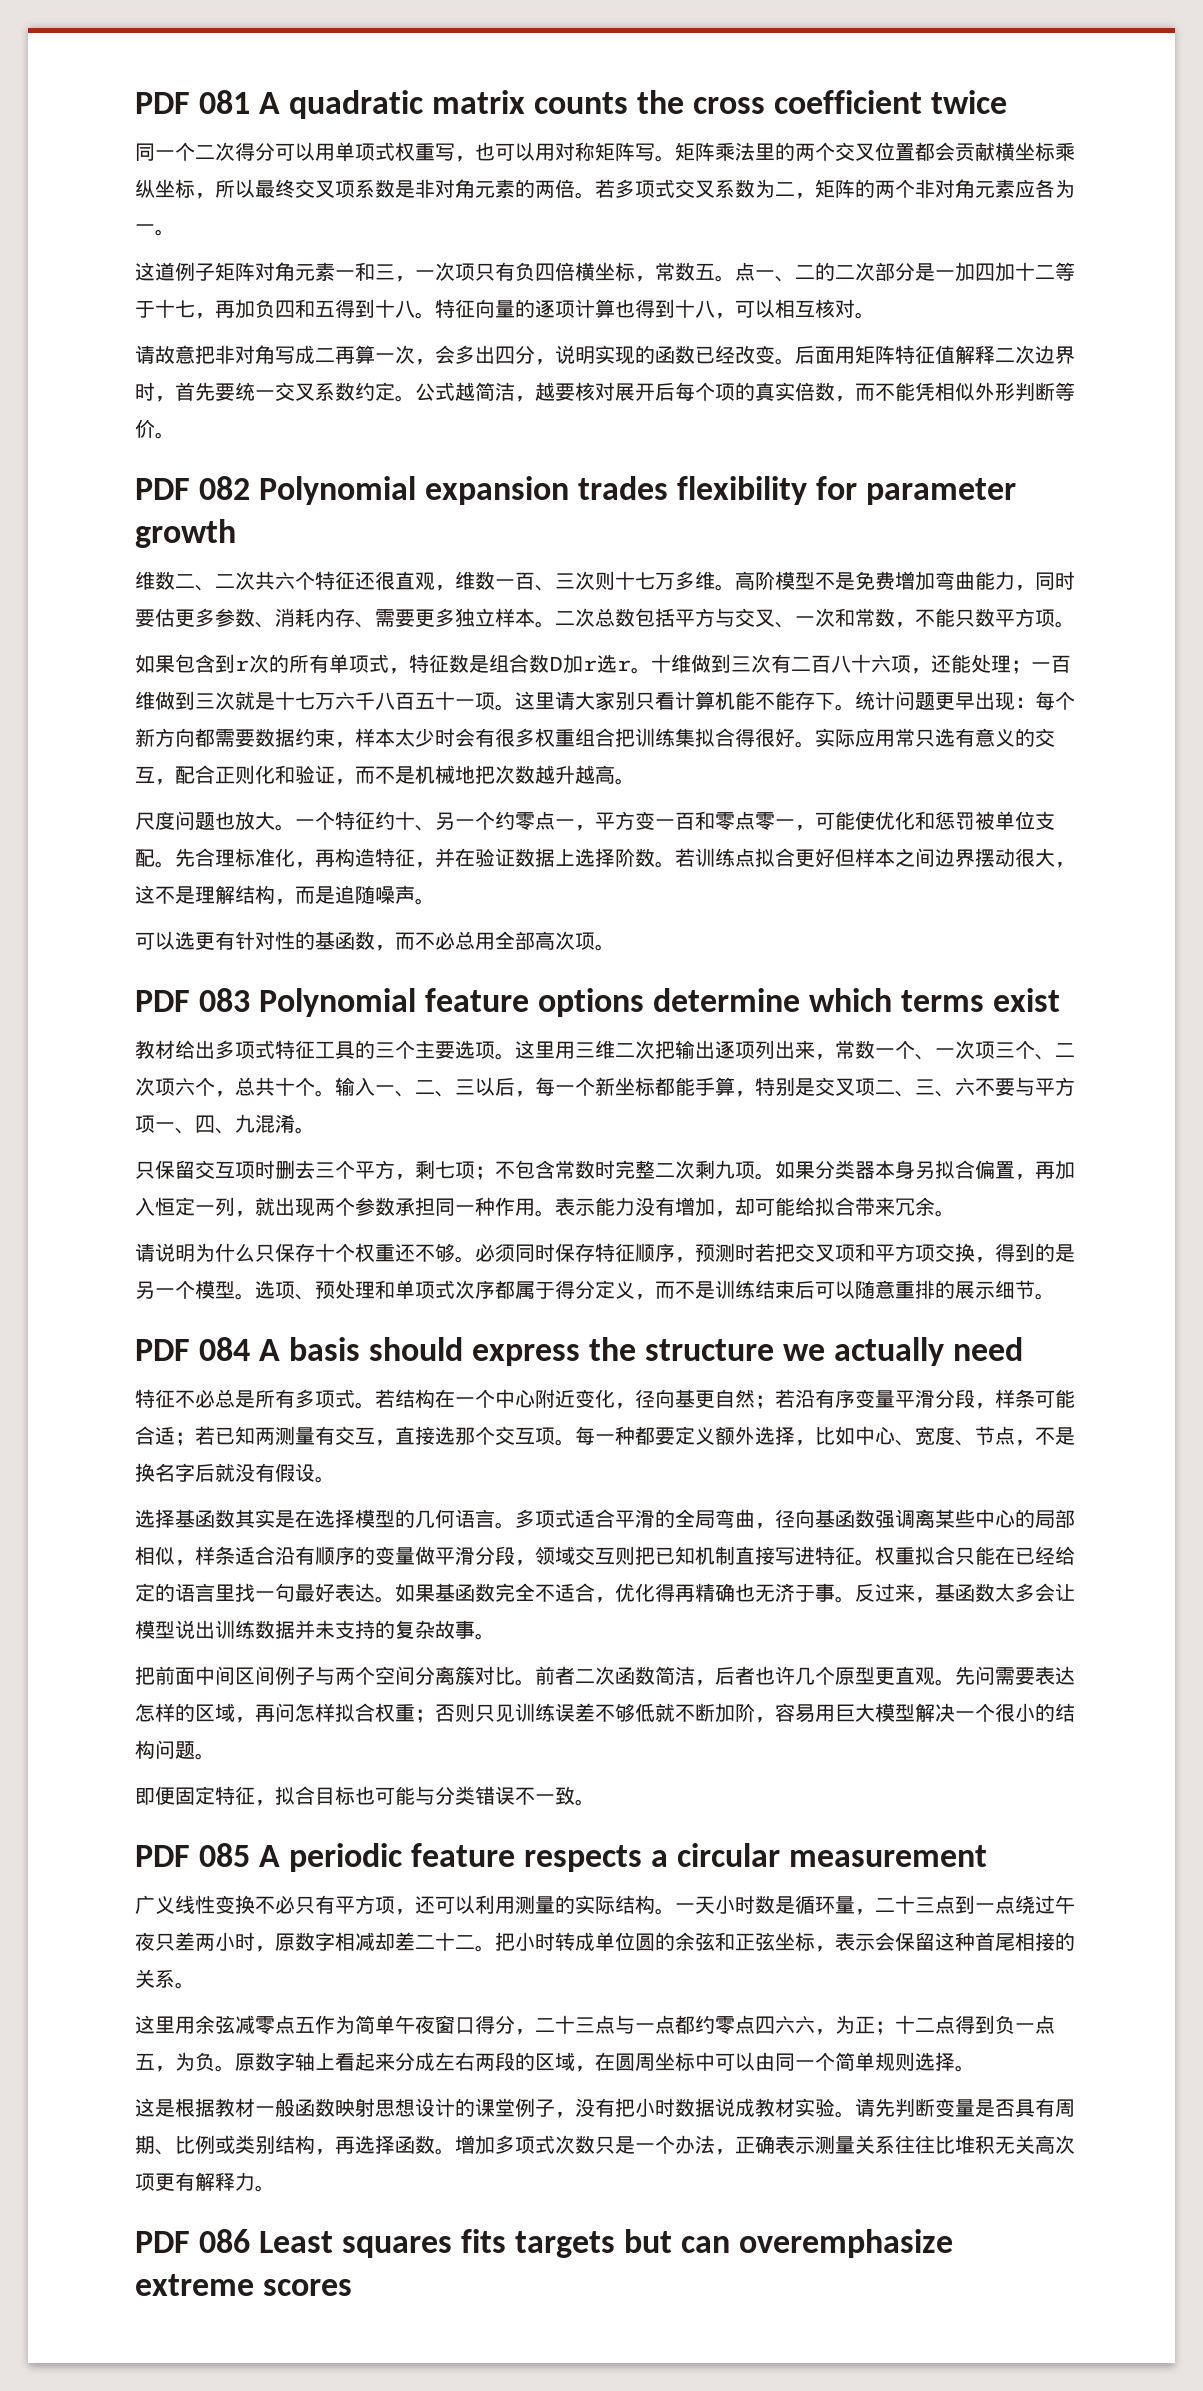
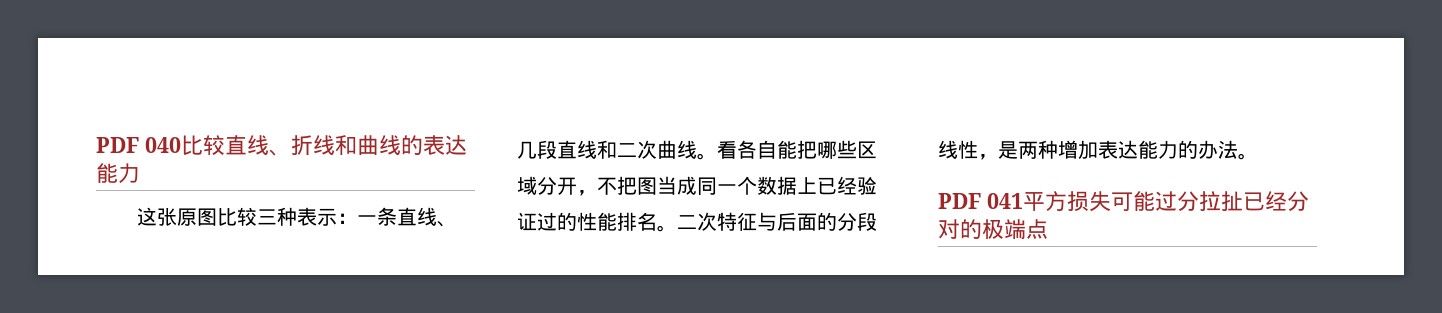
[135,90,1008,119] [135,142,1075,162] [135,179,1075,199] [135,224,175,236] [135,262,1075,282] [135,299,875,319] [135,345,1075,365] [135,382,1075,402] [135,419,175,439] [135,476,1017,505] [135,519,236,548] [135,571,1075,591] [135,608,1075,628] [135,654,1071,674] [135,691,1075,711] [135,728,1055,748] [135,765,635,785] [135,811,1055,831] [135,848,1075,868] [135,885,435,905] [135,931,615,951] [135,988,1061,1017] [135,1040,1075,1060] [135,1077,1075,1097] [135,1114,315,1134] [135,1160,1075,1180] [135,1197,955,1217] [135,1243,1075,1263] [135,1280,1055,1300] [135,1337,1024,1366] [135,1389,1075,1409] [135,1426,1075,1446] [135,1463,335,1483] [135,1509,1075,1529] [135,1546,1075,1566] [135,1583,1075,1603] [135,1620,495,1640] [135,1666,1075,1686] [135,1703,1075,1723] [135,1740,215,1760] [135,1786,595,1806] [135,1843,988,1872] [135,1895,1075,1915] [135,1932,1075,1952] [135,1969,195,1989] [135,2015,1055,2035] [135,2052,975,2072] [135,2098,1075,2118] [135,2135,1075,2155] [135,2172,275,2192] [135,2229,954,2258] [135,2274,353,2296] PDF 081 A quadratic matrix counts the cross coefficient twice // 同一个二次得分可以用单项式权重写，也可以用对称矩阵写。矩阵乘法里的两个交叉位置都会贡献横坐标乘纵坐标，所以最终交叉项系数是非对角元素的两倍。若多项式交叉系数为二，矩阵的两个非对角元素应各为一。 // 这道例子矩阵对角元素一和三，一次项只有负四倍横坐标，常数五。点一、二的二次部分是一加四加十二等于十七，再加负四和五得到十八。特征向量的逐项计算也得到十八，可以相互核对。 // 请故意把非对角写成二再算一次，会多出四分，说明实现的函数已经改变。后面用矩阵特征值解释二次边界时，首先要统一交叉系数约定。公式越简洁，越要核对展开后每个项的真实倍数，而不能凭相似外形判断等价。 // PDF 082 Polynomial expansion trades flexibility for parameter growth // 维数二、二次共六个特征还很直观，维数一百、三次则十七万多维。高阶模型不是免费增加弯曲能力，同时要估更多参数、消耗内存、需要更多独立样本。二次总数包括平方与交叉、一次和常数，不能只数平方项。 // 如果包含到r次的所有单项式，特征数是组合数D加r选r。十维做到三次有二百八十六项，还能处理；一百维做到三次就是十七万六千八百五十一项。这里请大家别只看计算机能不能存下。统计问题更早出现：每个新方向都需要数据约束，样本太少时会有很多权重组合把训练集拟合得很好。实际应用常只选有意义的交互，配合正则化和验证，而不是机械地把次数越升越高。 // 尺度问题也放大。一个特征约十、另一个约零点一，平方变一百和零点零一，可能使优化和惩罚被单位支配。先合理标准化，再构造特征，并在验证数据上选择阶数。若训练点拟合更好但样本之间边界摆动很大，这不是理解结构，而是追随噪声。 // 可以选更有针对性的基函数，而不必总用全部高次项。 // PDF 083 Polynomial feature options determine which terms exist // 教材给出多项式特征工具的三个主要选项。这里用三维二次把输出逐项列出来，常数一个、一次项三个、二次项六个，总共十个。输入一、二、三以后，每一个新坐标都能手算，特别是交叉项二、三、六不要与平方项一、四、九混淆。 // 只保留交互项时删去三个平方，剩七项；不包含常数时完整二次剩九项。如果分类器本身另拟合偏置，再加入恒定一列，就出现两个参数承担同一种作用。表示能力没有增加，却可能给拟合带来冗余。 // 请说明为什么只保存十个权重还不够。必须同时保存特征顺序，预测时若把交叉项和平方项交换，得到的是另一个模型。选项、预处理和单项式次序都属于得分定义，而不是训练结束后可以随意重排的展示细节。 // PDF 084 A basis should express the structure we actually need // 特征不必总是所有多项式。若结构在一个中心附近变化，径向基更自然；若沿有序变量平滑分段，样条可能合适；若已知两测量有交互，直接选那个交互项。每一种都要定义额外选择，比如中心、宽度、节点，不是换名字后就没有假设。 // 选择基函数其实是在选择模型的几何语言。多项式适合平滑的全局弯曲，径向基函数强调离某些中心的局部相似，样条适合沿有顺序的变量做平滑分段，领域交互则把已知机制直接写进特征。权重拟合只能在已经给定的语言里找一句最好表达。如果基函数完全不适合，优化得再精确也无济于事。反过来，基函数太多会让模型说出训练数据并未支持的复杂故事。 // 把前面中间区间例子与两个空间分离簇对比。前者二次函数简洁，后者也许几个原型更直观。先问需要表达怎样的区域，再问怎样拟合权重；否则只见训练误差不够低就不断加阶，容易用巨大模型解决一个很小的结构问题。 // 即便固定特征，拟合目标也可能与分类错误不一致。 // PDF 085 A periodic feature respects a circular measurement // 广义线性变换不必只有平方项，还可以利用测量的实际结构。一天小时数是循环量，二十三点到一点绕过午夜只差两小时，原数字相减却差二十二。把小时转成单位圆的余弦和正弦坐标，表示会保留这种首尾相接的关系。 // 这里用余弦减零点五作为简单午夜窗口得分，二十三点与一点都约零点四六六，为正；十二点得到负一点五，为负。原数字轴上看起来分成左右两段的区域，在圆周坐标中可以由同一个简单规则选择。 // 这是根据教材一般函数映射思想设计的课堂例子，没有把小时数据说成教材实验。请先判断变量是否具有周期、比例或类别结构，再选择函数。增加多项式次数只是一个办法，正确表示测量关系往往比堆积无关高次项更有解释力。 // PDF 086 Least squares fits targets but can overemphasize extreme scores -> [96,135,467,156] [96,163,140,184] [137,207,458,227] [517,140,877,160] [517,176,877,196] [517,212,877,232] [938,140,1258,160] [938,191,1309,212] [938,219,1048,240] PDF 040比较直线、折线和曲线的表达能力 // 这张原图比较三种表示：一条直线、几段直线和二次曲线。看各自能把哪些区域分开，不把图当成同一个数据上已经验证过的性能排名。二次特征与后面的分段线性，是两种增加表达能力的办法。 // PDF 041平方损失可能过分拉扯已经分对的极端点

